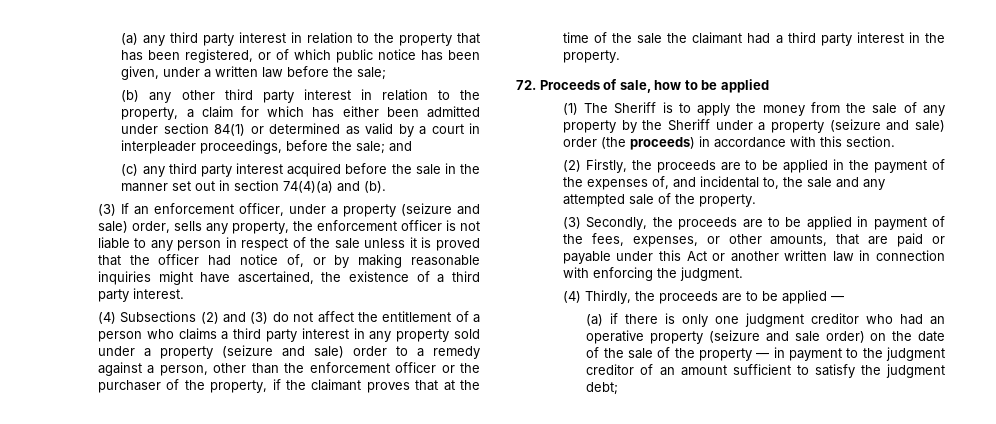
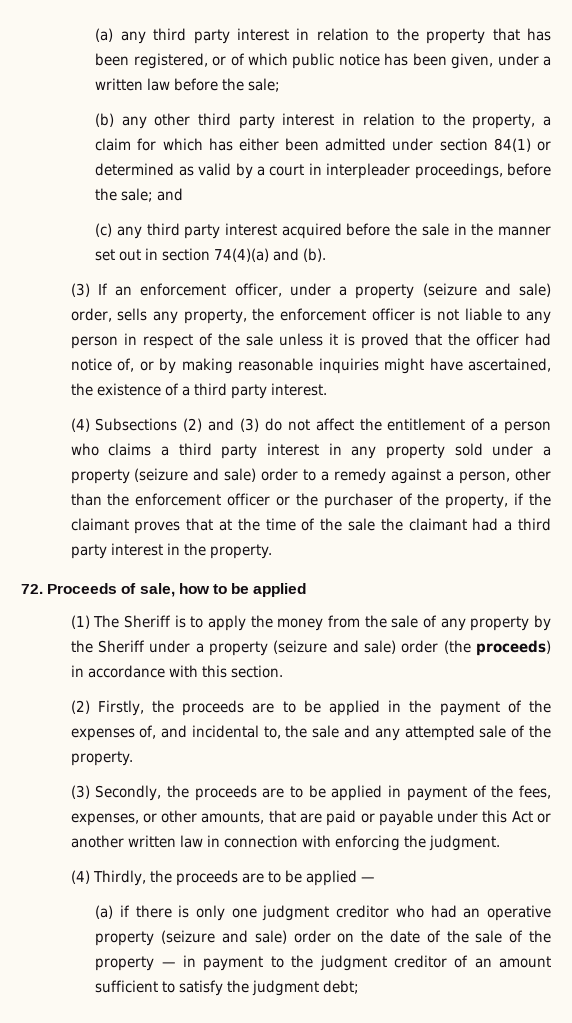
[794,331,865,343] sale order) -> [254,930,331,944] sale) order

